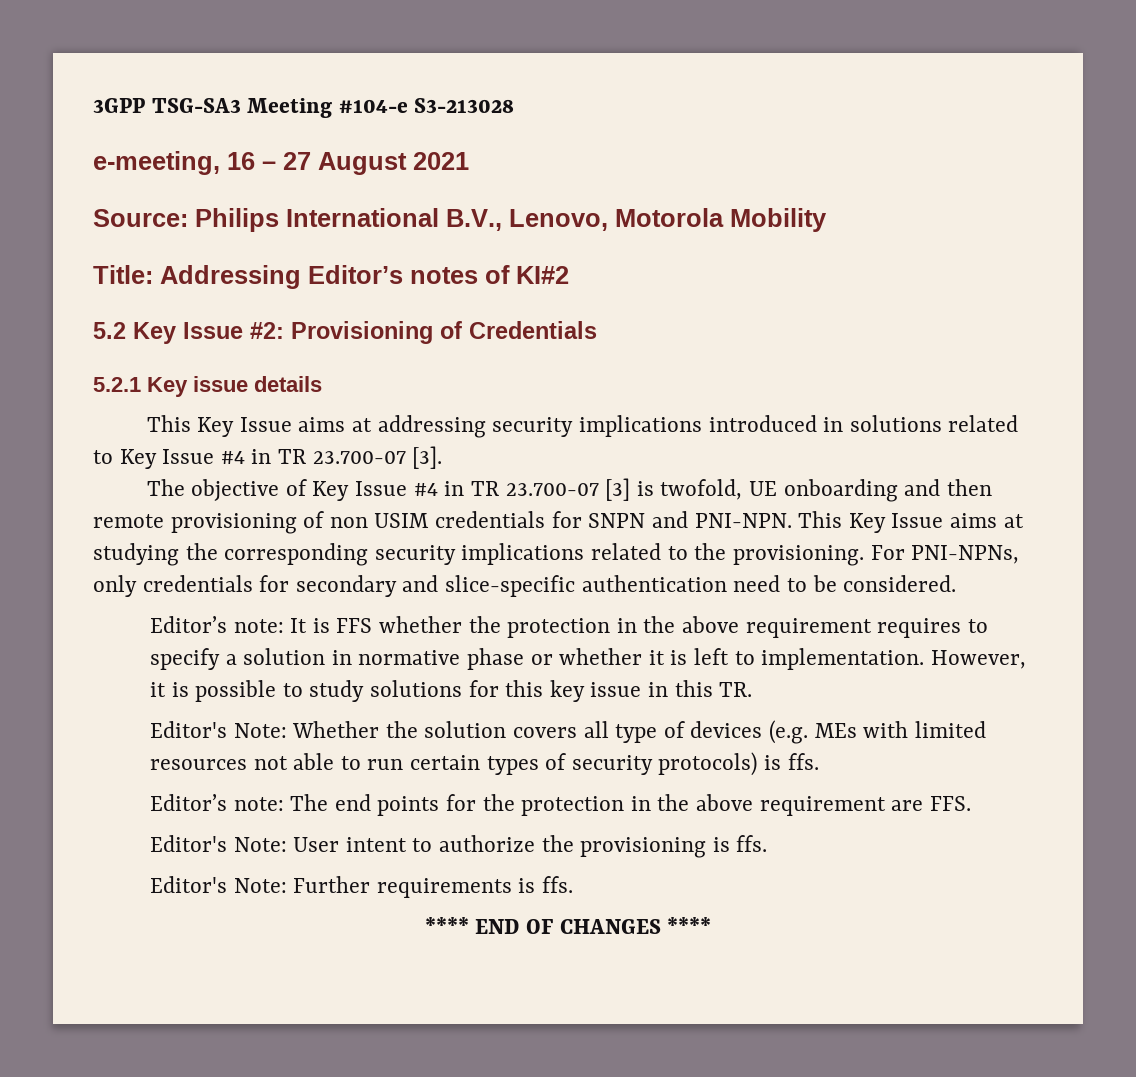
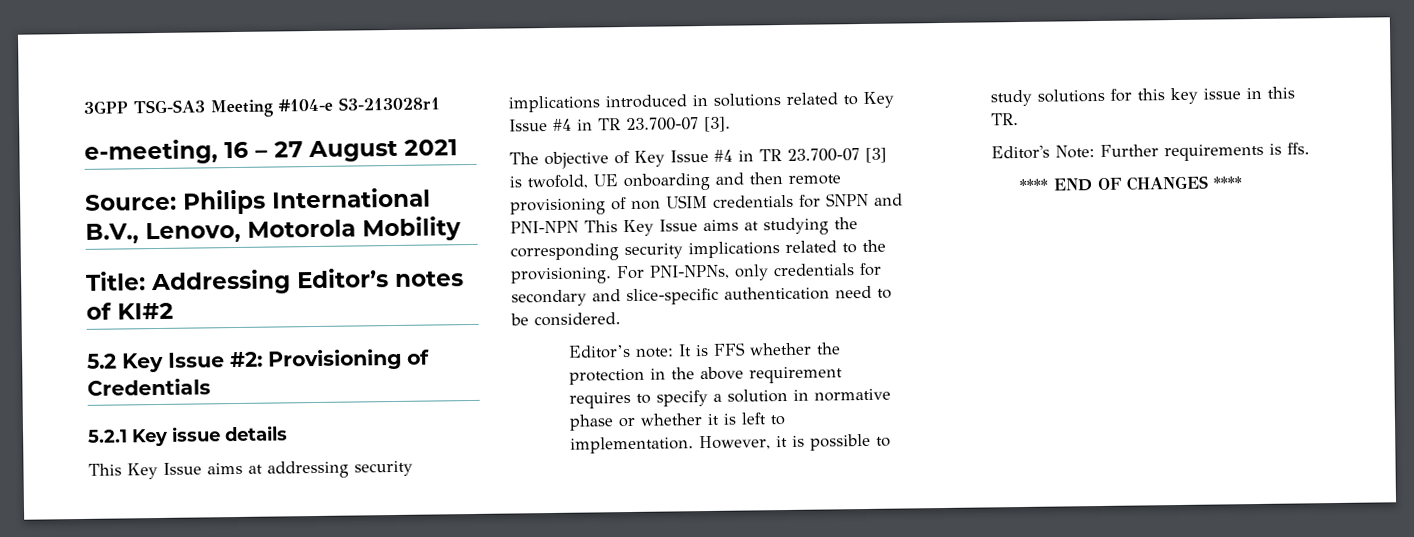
[414,98,515,113] S3-213028 -> [338,96,440,111] S3-213028r1
[694,513,792,528] PNI-NPN. -> [510,220,579,234] PNI-NPN
[149,720,986,744] [149,752,819,776] [149,794,971,816] [149,835,768,858] // Editor's Note: Whether the solution covers all type of devices (e.g. MEs with limited resources not able to run certain types of security protocols) is ffs. // Editor’s note: The end points for the protection in the above requirement are FFS. // Editor's Note: User intent to authorize the provisioning is ffs. -> (1019, 119) none

